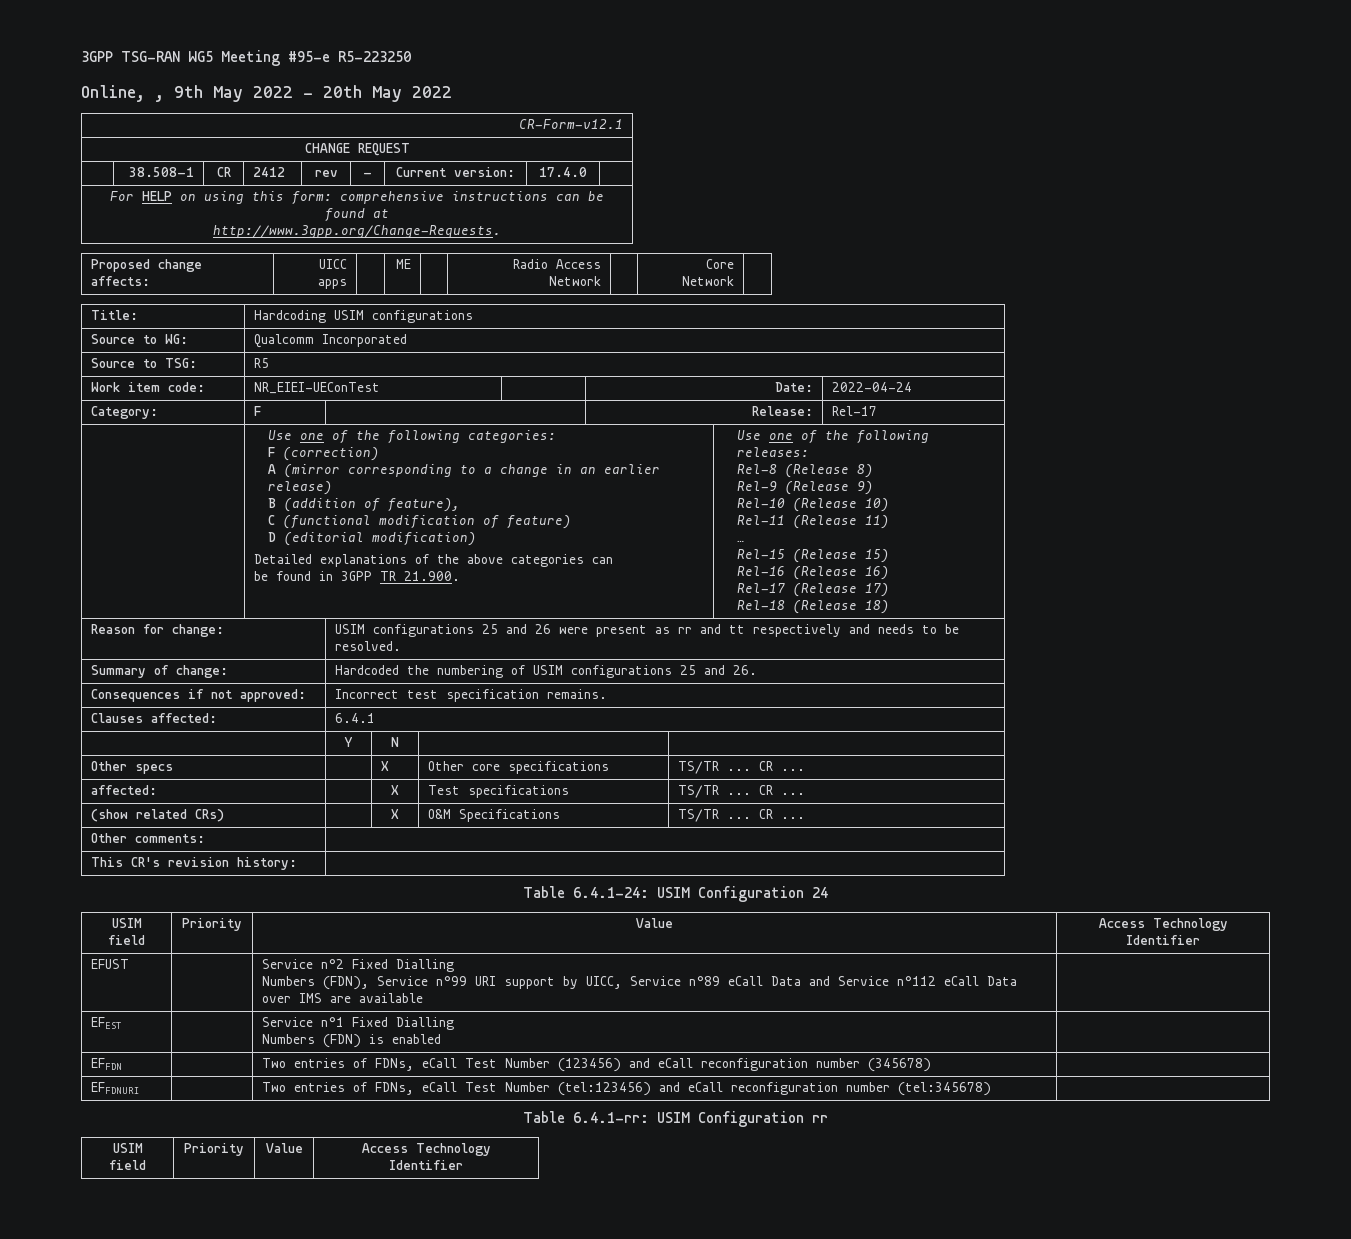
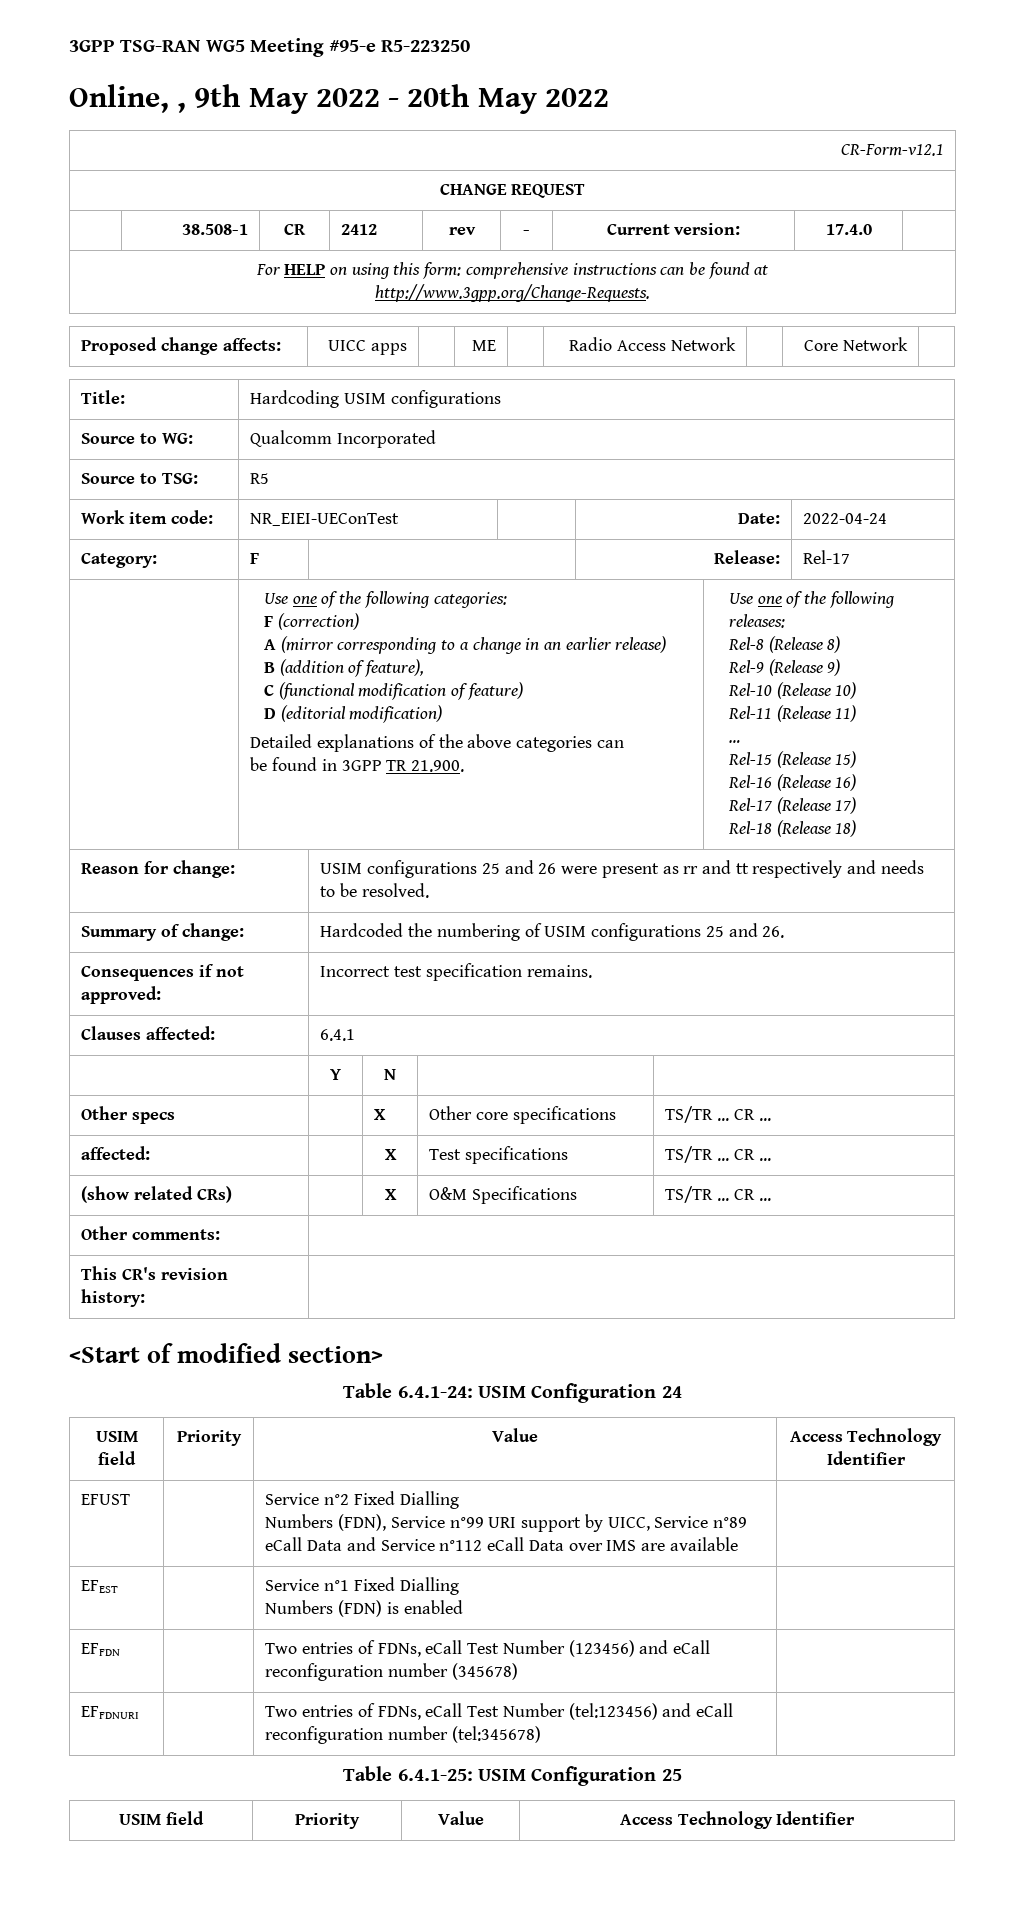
(298, 863) none -> [69,1343,384,1363] // <Start of modified section>
[573,1111,828,1127] 6.4.1-rr: USIM Configuration rr -> [397,1766,682,1786] 6.4.1-25: USIM Configuration 25

